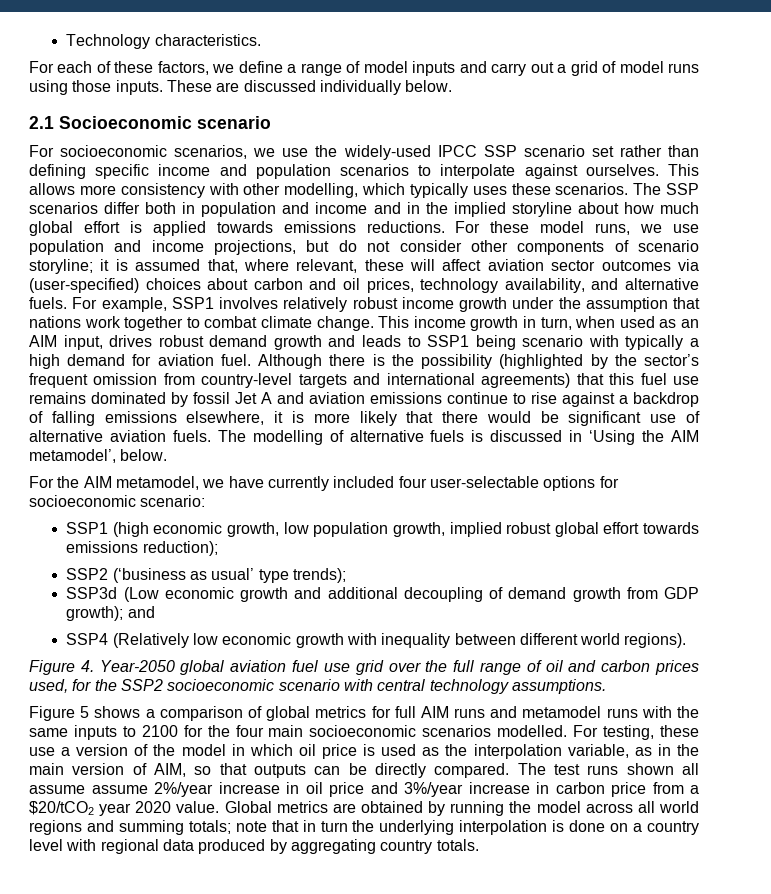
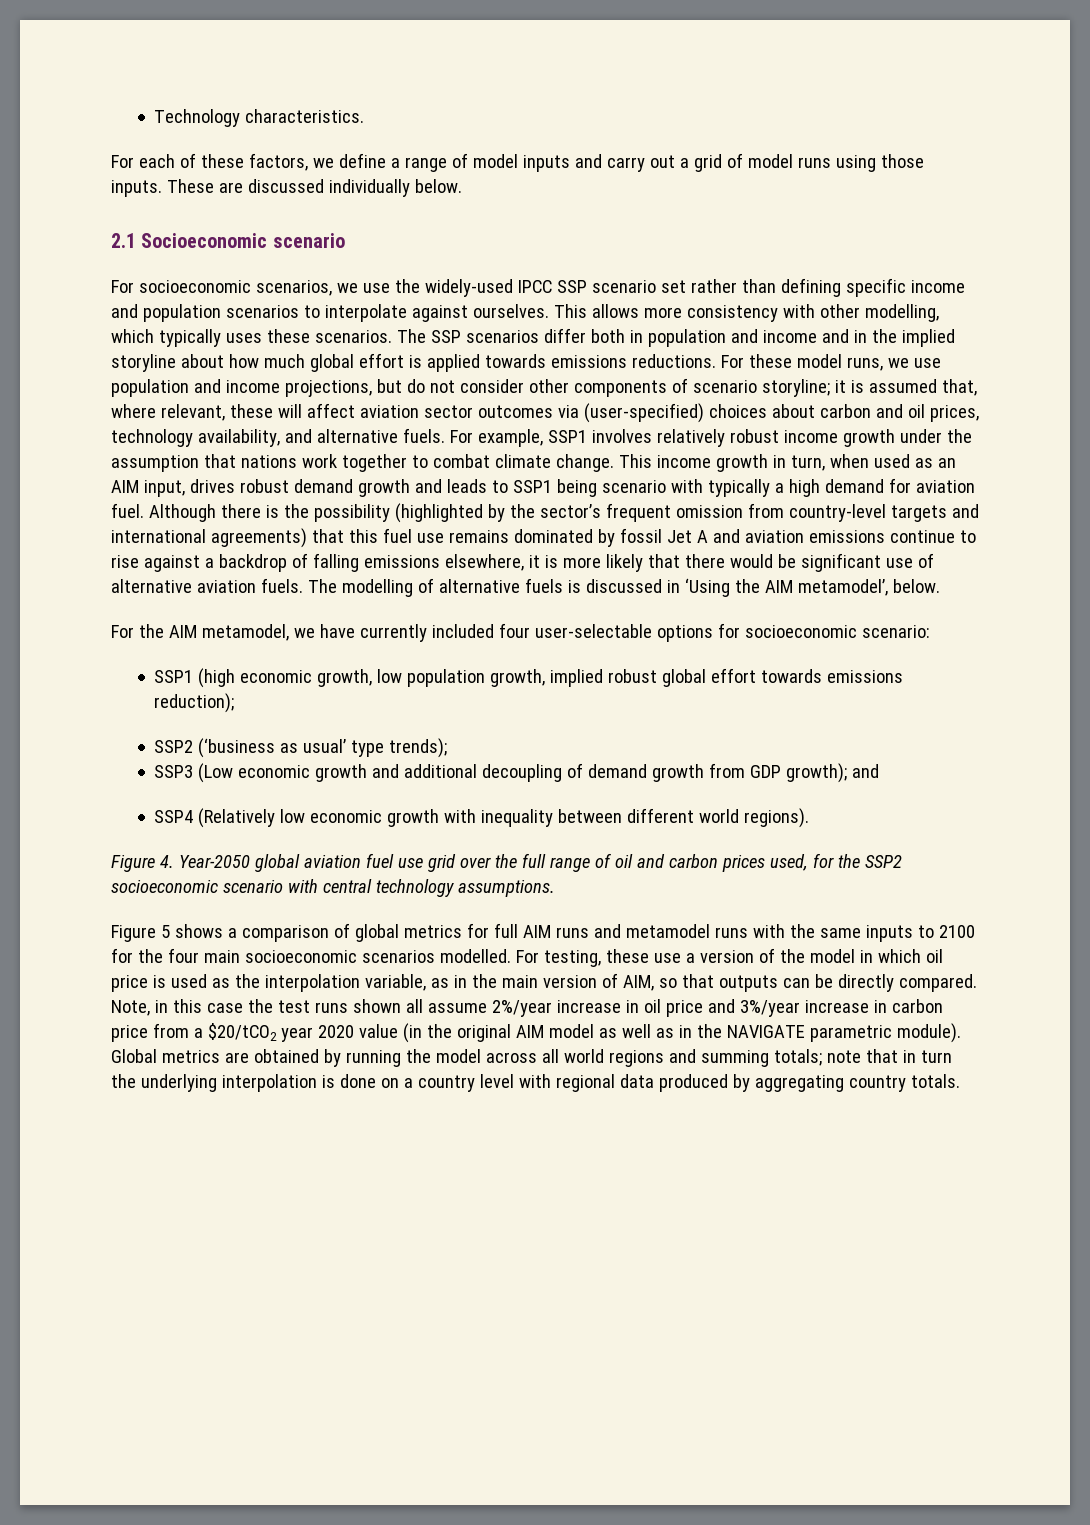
[66,587,118,599] SSP3d -> [154,765,194,778] SSP3
[517,763,546,775] The -> [111,999,273,1016] Note, in this case the
[91,785,148,794] assume -> (487, 1008) none
[176,801,220,813] value. -> [358,1023,961,1043] value (in the original AIM model as well as in the NAVIGATE parametric module).

